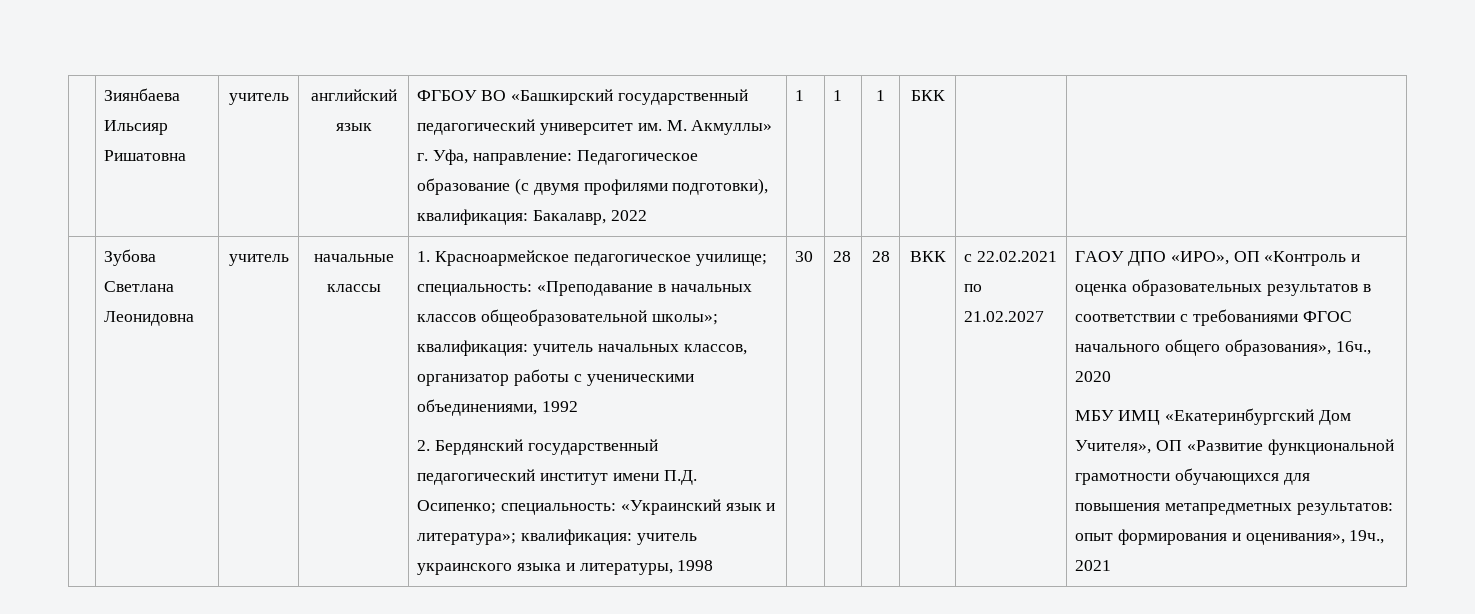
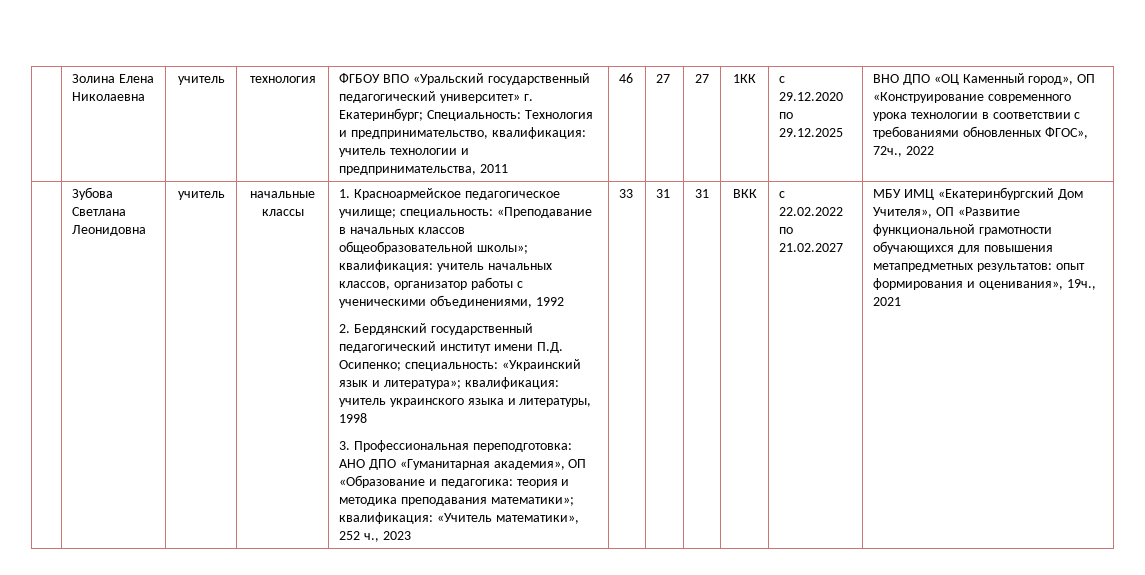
[104,88,181,101] [104,120,169,135] [104,150,187,161] [228,93,289,105] [310,89,397,101] [335,123,372,131] | Зиянбаева Ильсияр Ришатовна | учитель | английский язык -> [72,74,155,83] [72,92,146,101] [177,76,225,85] [249,76,316,83] | Золина Елена Николаевна | учитель | технология
[481,89,748,105] [417,119,773,135] [417,149,698,165] [417,178,769,195] [417,209,647,225] [795,90,805,101] [833,90,843,101] [876,90,885,101] [910,90,945,101] ВО «Башкирский государственный педагогический университет им. М. Акмуллы» г. Уфа, направление: Педагогическое образование (с двумя профилями подготовки), квалификация: Бакалавр, 2022 | 1 | 1 | 1 | БКК | | -> [383,73,590,85] [339,91,533,103] [339,108,593,121] [339,127,586,139] [339,148,469,157] [339,164,509,175] [619,73,634,83] [656,74,671,83] [695,74,709,83] [733,74,756,83] [779,76,786,83] [779,92,844,101] [779,112,794,119] [779,128,844,137] [873,73,1096,85] [873,92,1072,103] [873,112,1081,121] [873,126,1088,139] [873,146,935,157] ВПО «Уральский государственный педагогический университет» г. Екатеринбург; Специальность: Технология и предпринимательство, квалификация: учитель технологии и предпринимательства, 2011 | 46 | 27 | 27 | 1КК | с 29.12.2020 по 29.12.2025 | ВНО ДПО «ОЦ Каменный город», ОП «Конструирование современного урока технологии в соответствии с требованиями обновленных ФГОС», 72ч., 2022
[795,251,814,262] [833,251,852,262] [871,251,890,262] | 30 | 28 | 28 -> [339,440,572,452] [339,459,587,470] [339,475,570,488] [339,497,574,506] [339,512,579,524] [339,531,411,542] [619,189,634,198] [656,189,671,198] [695,189,709,198] // 3. Профессиональная переподготовка: АНО ДПО «Гуманитарная академия», ОП «Образование и педагогика: теория и методика преподавания математики»; квалификация: «Учитель математики», 252 ч., 2023 | 33 | 31 | 31
[977,251,1058,262] 22.02.2021 -> [779,207,844,216] 22.02.2022
[1075,251,1361,266] [1075,279,1371,296] [1075,309,1352,326] [1075,339,1371,356] [1075,371,1112,382] ГАОУ ДПО «ИРО», ОП «Контроль и оценка образовательных результатов в соответствии с требованиями ФГОС начального общего образования», 16ч., 2020 // -> (844, 247) none

